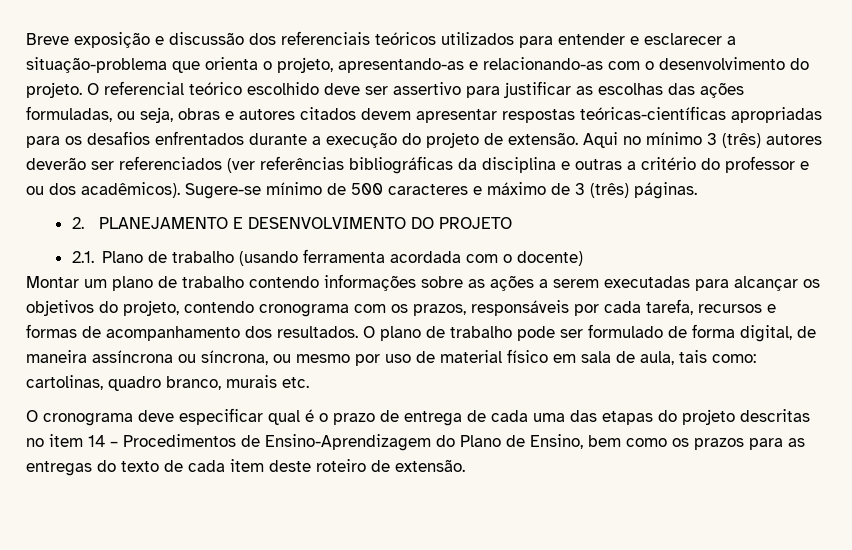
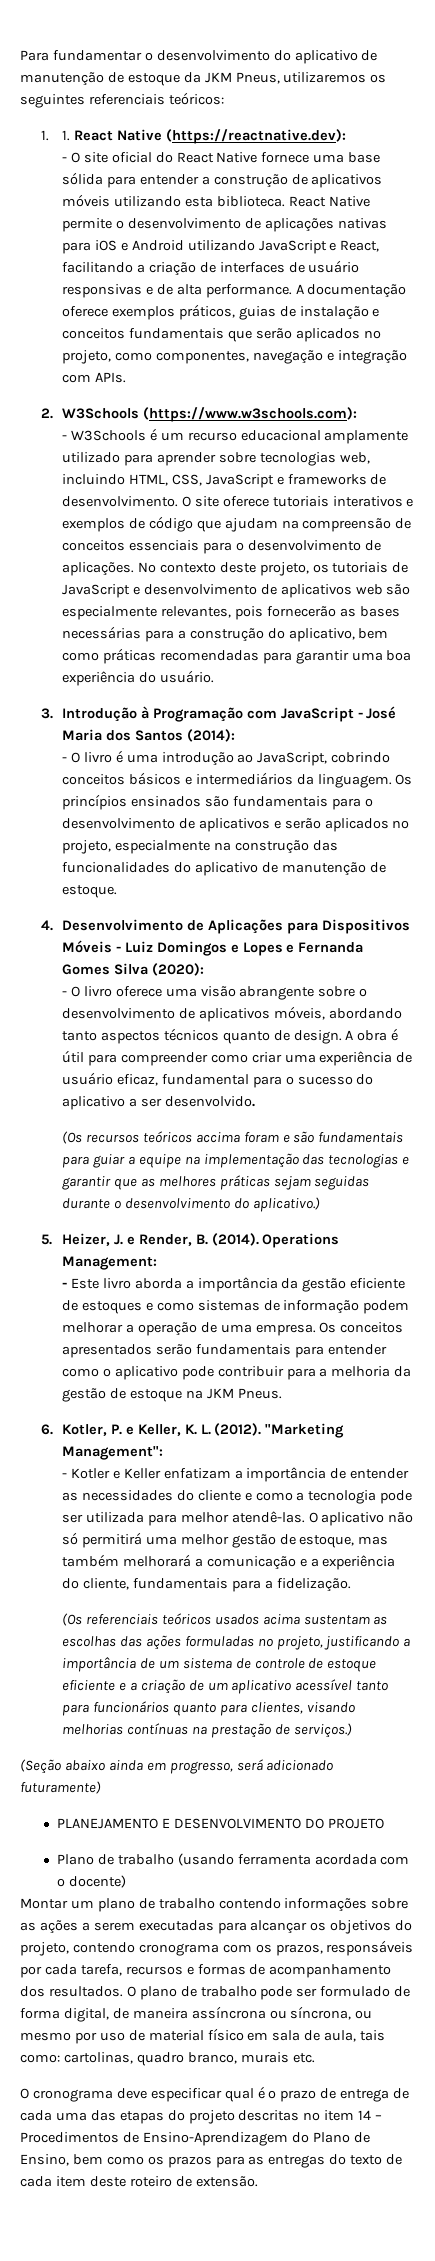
[26,31,736,48] [26,57,809,73] [26,81,744,98] [26,106,822,123] [26,131,822,148] [26,156,809,174] [26,182,697,199] [71,217,84,229] Breve exposição e discussão dos referenciais teóricos utilizados para entender e esclarecer a situação-problema que orienta o projeto, apresentando-as e relacionando-as com o desenvolvimento do projeto. O referencial teórico escolhido deve ser assertivo para justificar as escolhas das ações formuladas, ou seja, obras e autores citados devem apresentar respostas teóricas-científicas apropriadas para os desafios enfrentados durante a execução do projeto de extensão. Aqui no mínimo 3 (três) autores deverão ser referenciados (ver referências bibliográficas da disciplina e outras a critério do professor e ou dos acadêmicos). Sugere-se mínimo de 500 caracteres e máximo de 3 (três) páginas. // 2. -> [20,50,378,64] [20,72,387,86] [20,92,224,108] [40,129,346,144] [61,152,381,163] [61,172,383,188] [61,194,370,207] [61,218,387,232] [61,240,380,254] [61,260,360,276] [61,284,407,298] [61,304,380,320] [61,328,381,342] [61,350,407,364] [61,372,126,383] [40,407,357,422] [61,428,409,444] [61,452,370,466] [61,474,387,488] [61,496,414,507] [61,516,412,532] [61,540,381,554] [61,562,409,576] [61,584,411,598] [61,606,400,620] [61,626,389,642] [61,648,412,664] [61,670,214,686] [40,706,397,722] [61,729,235,742] [61,750,391,766] [61,772,413,788] [61,794,373,810] [61,818,410,832] [61,840,338,854] [61,862,386,876] [61,885,117,898] [40,919,410,934] [61,940,364,956] [61,963,204,976] [61,986,368,1000] [61,1006,402,1022] [61,1028,399,1044] [61,1050,413,1066] [61,1072,374,1088] [61,1096,255,1110] [61,1131,404,1144] [61,1153,410,1168] [61,1175,370,1190] [61,1197,320,1212] [40,1233,340,1248] [61,1256,157,1270] [61,1277,406,1292] [61,1300,410,1314] [61,1322,404,1336] [61,1344,387,1358] [61,1366,412,1380] [61,1388,282,1402] [40,1423,345,1438] [61,1446,163,1460] [61,1467,410,1482] [61,1490,413,1504] [61,1511,414,1526] [61,1532,389,1548] [61,1554,396,1570] [61,1578,351,1592] [61,1613,388,1626] [61,1635,411,1650] [61,1657,377,1672] [61,1679,390,1694] [61,1701,356,1716] [61,1723,352,1738] [20,1759,335,1774] [20,1781,101,1794] Para fundamentar o desenvolvimento do aplicativo de manutenção de estoque da JKM Pneus, utilizaremos os seguintes referenciais teóricos: // 1. 1. React Native (https://reactnative.dev): // - O site oficial do React Native fornece uma base sólida para entender a construção de aplicativos móveis utilizando esta biblioteca. React Native permite o desenvolvimento de aplicações nativas para iOS e Android utilizando JavaScript e React, facilitando a criação de interfaces de usuário responsivas e de alta performance. A documentação oferece exemplos práticos, guias de instalação e conceitos fundamentais que serão aplicados no projeto, como componentes, navegação e integração com APIs. // 2. W3Schools (https://www.w3schools.com): // - W3Schools é um recurso educacional amplamente utilizado para aprender sobre tecnologias web, incluindo HTML, CSS, JavaScript e frameworks de desenvolvimento. O site oferece tutoriais interativos e exemplos de código que ajudam na compreensão de conceitos essenciais para o desenvolvimento de aplicações. No contexto deste projeto, os tutoriais de JavaScript e desenvolvimento de aplicativos web são especialmente relevantes, pois fornecerão as bases necessárias para a construção do aplicativo, bem como práticas recomendadas para garantir uma boa experiência do usuário. // 3. Introdução à Programação com JavaScript - José Maria dos Santos (2014): // - O livro é uma introdução ao JavaScript, cobrindo conceitos básicos e intermediários da linguagem. Os princípios ensinados são fundamentais para o desenvolvimento de aplicativos e serão aplicados no projeto, especialmente na construção das funcionalidades do aplicativo de manutenção de estoque. // 4. Desenvolvimento de Aplicações para Dispositivos Móveis - Luiz Domingos e Lopes e Fernanda Gomes Silva (2020): // - O livro oferece uma visão abrangente sobre o desenvolvimento de aplicativos móveis, abordando tanto aspectos técnicos quanto de design. A obra é útil para compreender como criar uma experiência de usuário eficaz, fundamental para o sucesso do aplicativo a ser desenvolvido. // (Os recursos teóricos accima foram e são fundamentais para guiar a equipe na implementação das tecnologias e garantir que as melhores práticas sejam seguidas durante o desenvolvimento do aplicativo.) // 5. Heizer, J. e Render, B. (2014). Operations Management: // - Este livro aborda a importância da gestão eficiente de estoques e como sistemas de informação podem melhorar a operação de uma empresa. Os conceitos apresentados serão fundamentais para entender como o aplicativo pode contribuir para a melhoria da gestão de estoque na JKM Pneus. // 6. Kotler, P. e Keller, K. L. (2012). "Marketing Management": // - Kotler e Keller enfatizam a importância de entender as necessidades do cliente e como a tecnologia pode ser utilizada para melhor atendê-las. O aplicativo não só permitirá uma melhor gestão de estoque, mas também melhorará a comunicação e a experiência do cliente, fundamentais para a fidelização. // (Os referenciais teóricos usados acima sustentam as escolhas das ações formuladas no projeto, justificando a importância de um sistema de controle de estoque eficiente e a criação de um aplicativo acessível tanto para funcionários quanto para clientes, visando melhorias contínuas na prestação de serviços.) // (Seção abaixo ainda em progresso, será adicionado futuramente) //
[71,251,94,263] 2.1. -> (384, 1823) none

